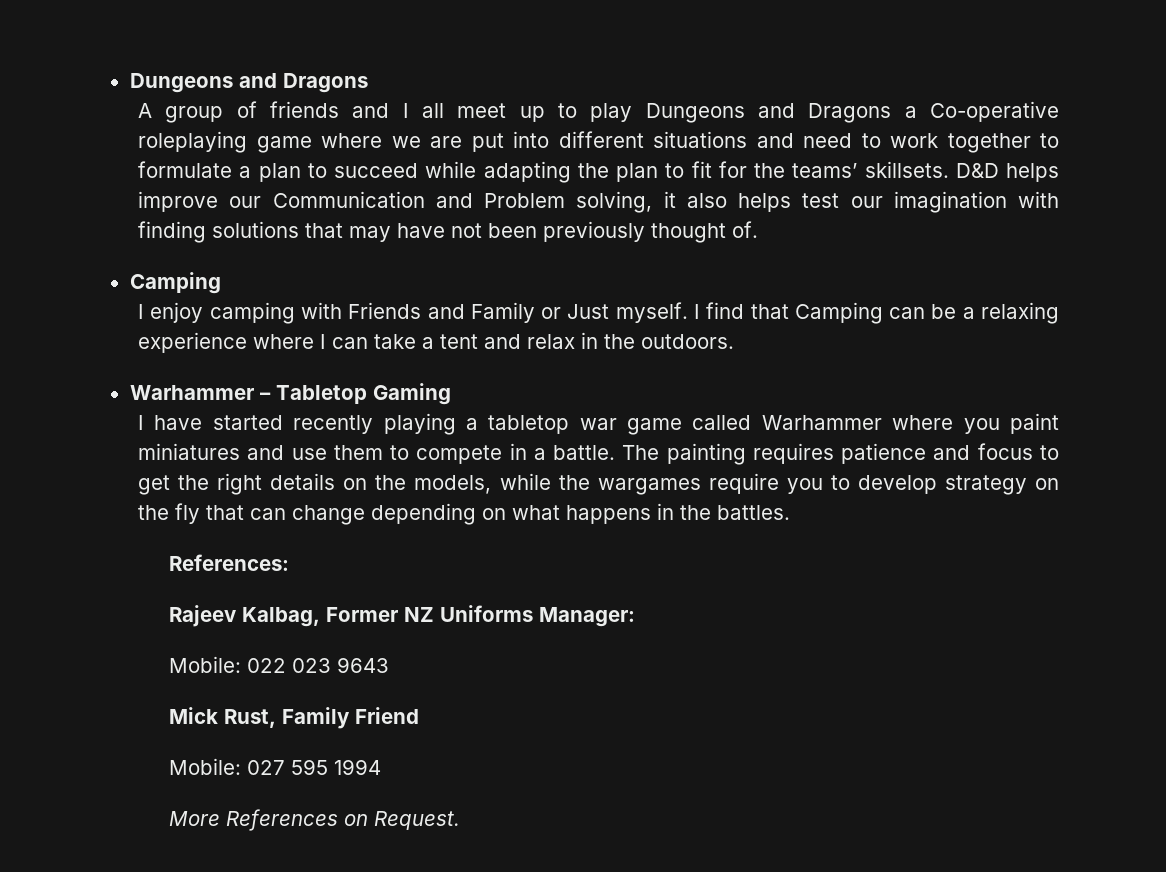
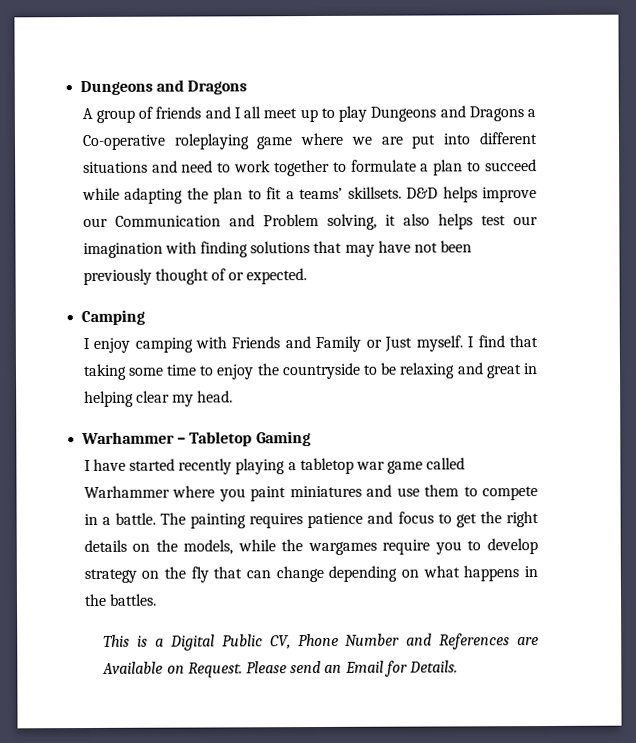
[718,161,786,178] for the -> [285,191,295,200] a
[732,221,759,238] of. -> [211,268,308,285] of or expected.
[794,302,1059,324] [138,332,735,353] Camping can be a relaxing experience where I can take a tent and relax in the outdoors. -> [82,362,539,381] [83,390,234,408] taking some time to enjoy the countryside to be relaxing and great in helping clear my head.
[169,554,290,571] [169,605,636,627] [169,656,390,673] [169,707,420,729] [169,758,382,775] [169,809,461,831] References: // Rajeev Kalbag, Former NZ Uniforms Manager: // Mobile: 022 023 9643 // Mick Rust, Family Friend // Mobile: 027 595 1994 // More References on Request. -> [103,633,539,651] [102,660,458,678] This is a Digital Public CV, Phone Number and References are Available on Request. Please send an Email for Details.

